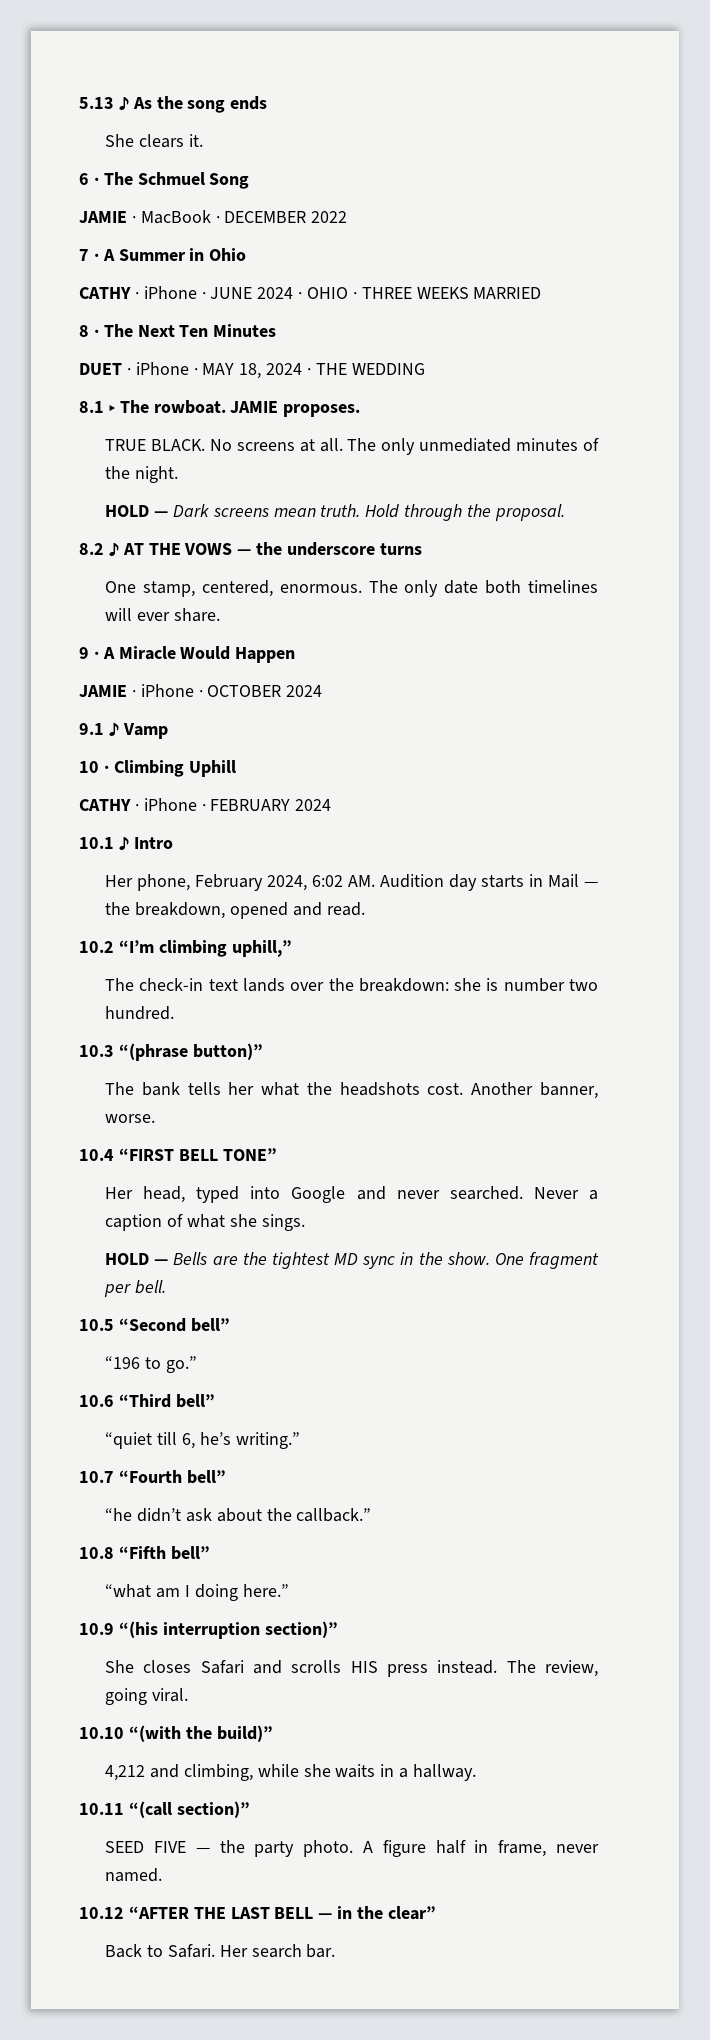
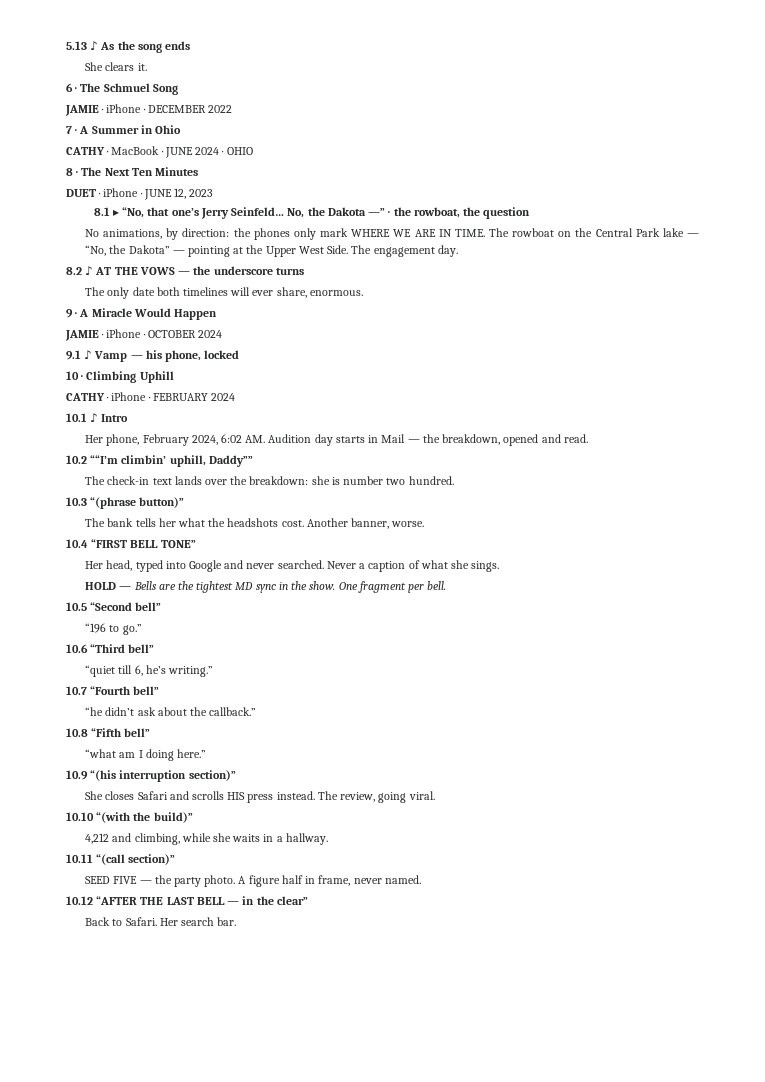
[140,210,211,224] MacBook -> [106,104,142,113] iPhone
[143,286,197,299] iPhone -> [111,146,160,155] MacBook
[352,287,542,299] · THREE WEEKS MARRIED -> (253, 151) none
[202,363,425,379] [79,400,361,417] [105,438,600,455] [105,466,178,483] [105,504,565,521] MAY 18, 2024 · THE WEDDING // 8.1 ▸ The rowboat. JAMIE proposes. // TRUE BLACK. No screens at all. The only unmediated minutes of the night. // HOLD — Dark screens mean truth. Hold through the proposal. -> [143,188,214,200] [93,207,531,219] [85,228,700,240] [85,245,458,257] JUNE 12, 2023 // 8.1 ▸ “No, that one’s Jerry Seinfeld… No, the Dakota —” · the rowboat, the question // No animations, by direction: the phones only mark WHERE WE ARE IN TIME. The rowboat on the Central Park lake — “No, the Dakota” — pointing at the Upper West Side. The engagement day.
[105,580,362,597] One stamp, centered, enormous. -> (304, 271) none
[173,608,220,622] share. -> [276,287,363,298] share, enormous.
(168, 731) none -> [130,350,240,362] — his phone, locked
[118,940,292,957] “I’m climbing uphill,” -> [90,455,253,467] ““I’m climbin’ uphill, Daddy””

